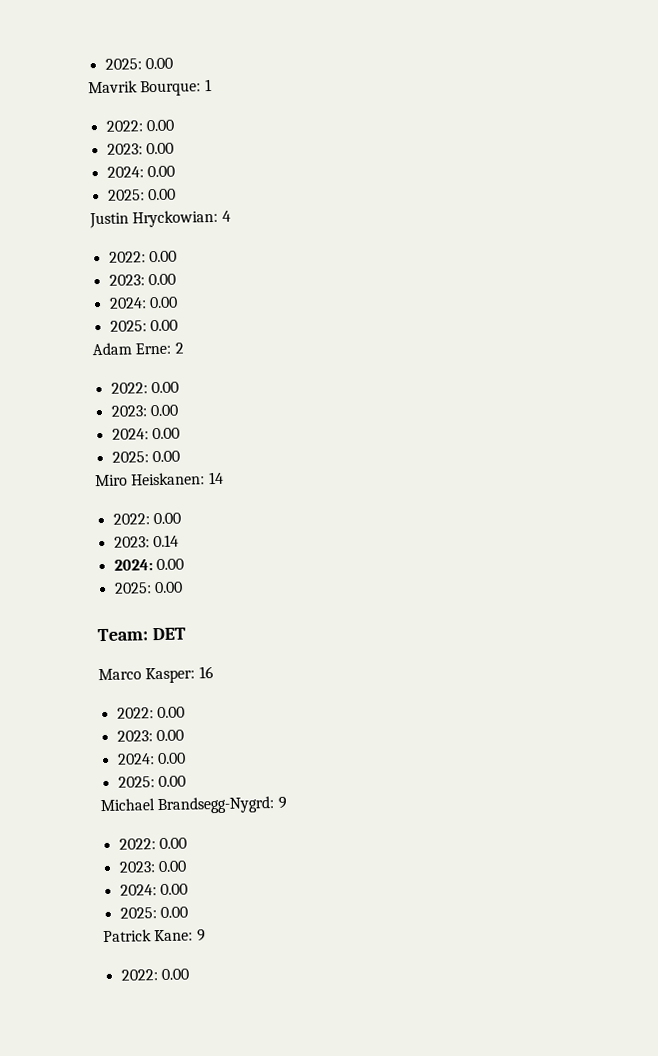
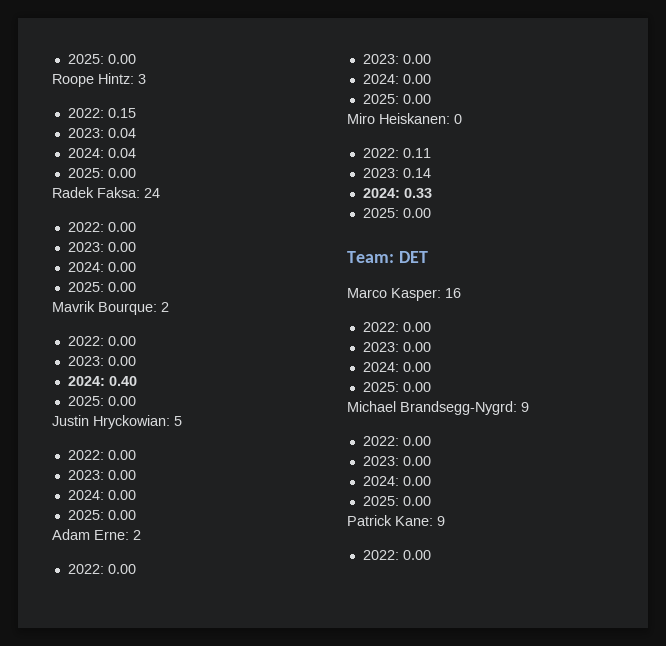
[104,57,173,70] [88,79,212,97] [105,119,174,132] [106,142,174,155] [106,165,175,178] [107,188,176,201] 2025: 0.00 // Mavrik Bourque: 1 // 2022: 0.00 // 2023: 0.00 // 2024: 0.00 // 2025: 0.00 -> [67,54,136,64] [52,73,146,87] [67,108,136,118] [67,128,136,138] [67,148,136,158] [67,168,136,178] [52,187,160,198] [67,222,136,232] [67,242,136,252] [67,262,136,272] [67,282,136,292] [52,301,169,315] [67,336,136,346] [67,356,136,366] [67,376,137,386] [67,396,136,406] 2025: 0.00 // Roope Hintz: 3 // 2022: 0.15 // 2023: 0.04 // 2024: 0.04 // 2025: 0.00 // Radek Faksa: 24 // 2022: 0.00 // 2023: 0.00 // 2024: 0.00 // 2025: 0.00 // Mavrik Bourque: 2 // 2022: 0.00 // 2023: 0.00 // 2024: 0.40 // 2025: 0.00
[221,210,231,222] 4 -> [174,416,182,426] 5
[207,471,224,485] [112,512,181,525] 14 // 2022: 0.00 -> [454,114,462,124] [362,148,431,158] 0 // 2022: 0.11
[155,558,184,571] 0.00 -> [403,188,432,198] 0.33

